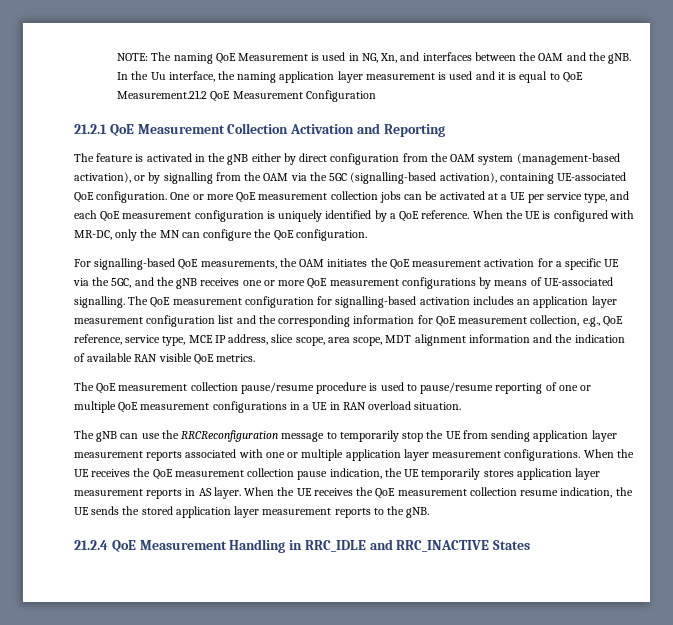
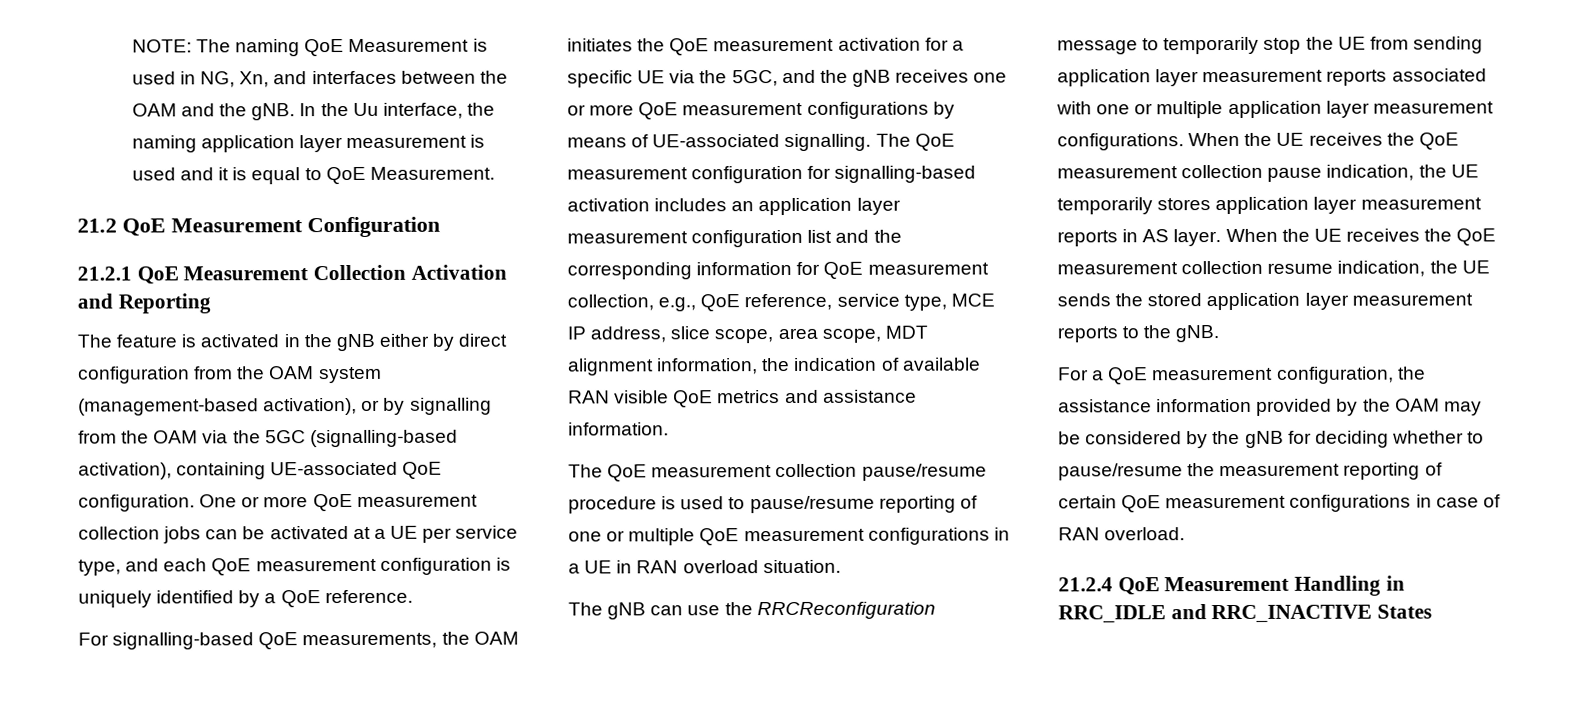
[117,90,208,99] Measurement.21.2 -> [369,166,495,180] [77,218,117,233] Measurement. // 21.2
[472,210,634,222] [74,229,367,241] When the UE is configured with MR-DC, only the MN can configure the QoE configuration. -> (413, 596) none
[468,334,553,343] information and -> [657,358,759,375] information,
[216,354,256,362] metrics. -> [717,389,917,404] [568,422,669,436] metrics and assistance information.
(430, 512) none -> [1058,366,1426,385] [1058,398,1482,416] [1058,430,1485,449] [1058,462,1443,481] [1058,494,1501,513] [1058,527,1186,541] // For a QoE measurement configuration, the assistance information provided by the OAM may be considered by the gNB for deciding whether to pause/resume the measurement reporting of certain QoE measurement configurations in case of RAN overload.

